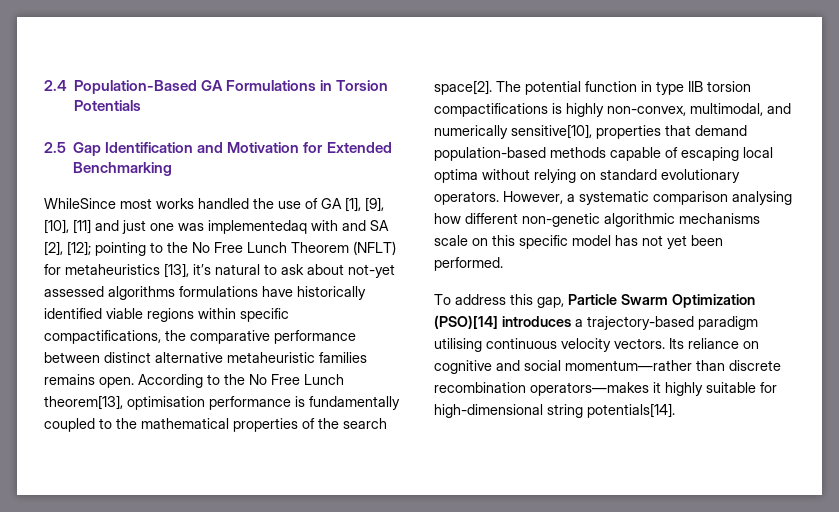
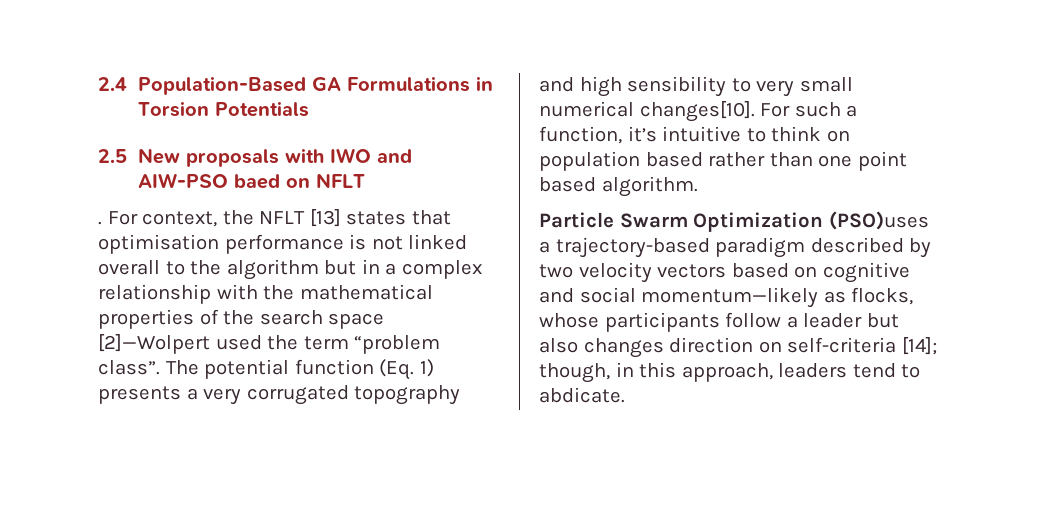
[73,142,392,156] [73,162,173,176] [44,197,384,212] [44,219,389,234] [44,241,396,256] [44,263,395,278] [44,286,366,300] [44,308,289,322] [44,330,356,344] [44,352,367,363] [44,374,344,388] [44,395,400,410] [44,418,112,432] Gap Identification and Motivation for Extended Benchmarking // WhileSince most works handled the use of GA [1], [9], [10], [11] and just one was implementedaq with and SA [2], [12]; pointing to the No Free Lunch Theorem (NFLT) for metaheuristics [13], it’s natural to ask about not-yet assessed algorithms formulations have historically identified viable regions within specific compactifications, the comparative performance between distinct alternative metaheuristic families remains open. According to the No Free Lunch theorem[13], optimisation performance is fundamentally coupled to -> [137,148,412,167] [137,173,365,189] [98,209,451,227] [98,234,468,254] [98,259,482,280] [98,284,258,304] New proposals with IWO and AIW-PSO baed on NFLT // . For context, the NFLT [13] states that optimisation performance is not linked overall to the algorithm but in a complex relationship with
[434,80,751,95] [434,103,791,117] [434,124,747,139] [434,147,773,161] [434,169,740,183] [434,191,792,205] [434,213,760,227] [434,235,723,249] [434,257,503,271] [434,294,564,308] space[2]. The potential function in type IIB torsion compactifications is highly non-convex, multimodal, and numerically sensitive[10], properties that demand population-based methods capable of escaping local optima without relying on standard evolutionary operators. However, a systematic comparison analysing how different non-genetic algorithmic mechanisms scale on this specific model has not yet been performed. // To address this gap, -> [328,313,385,329] [98,334,441,354] [98,359,434,380] [98,385,461,405] [539,76,853,97] [539,101,858,122] [539,126,850,144] [539,151,907,171] [539,176,698,197] space [2]—Wolpert used the term “problem class”. The potential function (Eq. 1) presents a very corrugated topography and high sensibility to very small numerical changes[10]. For such a function, it’s intuitive to think on population based rather than one point based algorithm. //
[434,315,571,329] (PSO)[14] introduces -> [828,211,929,230] (PSO)uses
[434,338,759,352] [434,360,781,374] [434,382,777,396] [434,403,675,418] utilising continuous velocity vectors. Its reliance on cognitive and social momentum—rather than discrete recombination operators—makes it highly suitable for high-dimensional string potentials[14]. -> [810,237,932,258] [539,262,910,283] [539,287,914,308] [539,312,899,332] [539,337,937,358] [539,362,921,383] [539,387,625,403] described by two velocity vectors based on cognitive and social momentum—likely as flocks, whose participants follow a leader but also changes direction on self-criteria [14]; though, in this approach, leaders tend to abdicate.

